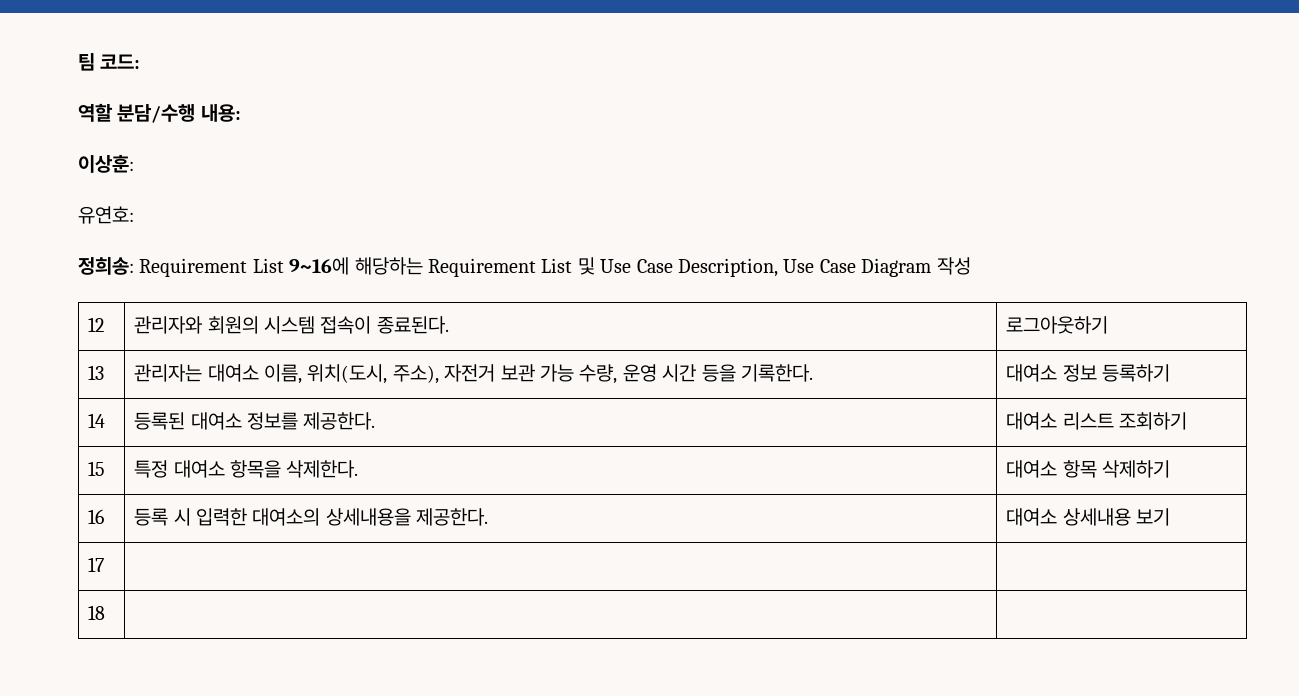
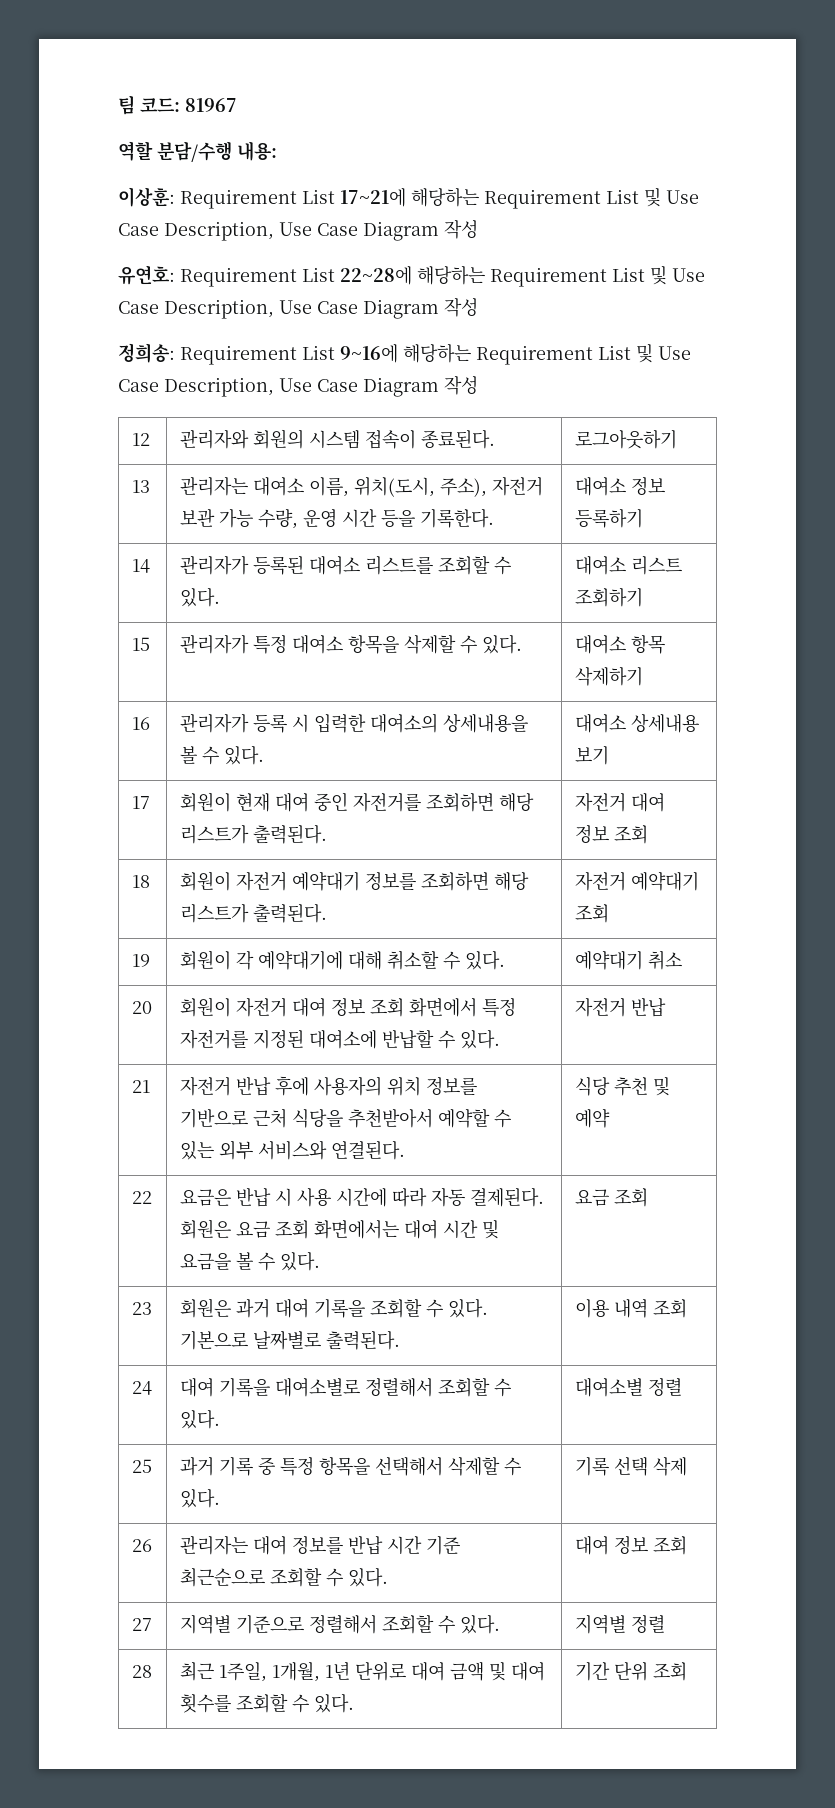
(141, 61) none -> [185,98,237,112] 81967
[78,206,134,224] // 유연호: -> [180,188,699,209] [118,220,478,241] [118,265,705,287] [118,298,478,319] Requirement List 17~21에 해당하는 Requirement List 및 Use Case Description, Use Case Diagram 작성 // 유연호: Requirement List 22~28에 해당하는 Requirement List 및 Use Case Description, Use Case Diagram 작성
(106, 420) none -> [179,555,249,575] 관리자가
[247,412,376,430] 정보를 제공한다. -> [364,556,511,575] [179,587,220,607] 리스트를 조회할 수 있다.
(106, 468) none -> [179,634,249,654] 관리자가
[286,460,359,478] 삭제한다. -> [403,634,522,654] 삭제할 수 있다.
(105, 516) none -> [179,713,249,733] 관리자가
[416,508,489,526] 제공한다. -> [179,745,264,765] 볼 수 있다.
[88,605,106,620] | // 18 | | -> [179,792,534,812] [179,824,327,844] [574,792,665,812] [574,825,648,844] [131,875,150,888] [179,871,529,891] [179,903,327,923] [574,871,699,891] [574,904,609,923] [131,954,150,967] [179,950,505,970] [574,950,682,970] [131,1001,152,1014] [179,997,516,1017] [179,1029,500,1049] [574,997,666,1017] [131,1080,150,1093] [179,1076,477,1096] [179,1108,511,1128] [179,1140,405,1160] [574,1077,670,1096] [574,1108,610,1128] [131,1191,152,1204] [179,1187,544,1207] [179,1219,499,1239] [179,1251,320,1271] [574,1188,648,1207] [131,1302,152,1315] [179,1298,488,1318] [179,1330,400,1350] [574,1299,687,1318] [131,1381,152,1395] [179,1378,511,1397] [179,1409,220,1429] [574,1378,682,1397] [131,1459,152,1473] [179,1457,521,1476] [179,1488,220,1508] [574,1457,687,1476] [131,1539,152,1552] [179,1535,460,1555] [179,1567,388,1587] [574,1536,687,1555] [131,1618,152,1631] [179,1614,500,1634] [574,1614,665,1634] [131,1665,152,1678] [179,1661,545,1682] [179,1693,354,1713] [574,1662,687,1681] 회원이 현재 대여 중인 자전거를 조회하면 해당 리스트가 출력된다. | 자전거 대여 정보 조회 // 18 | 회원이 자전거 예약대기 정보를 조회하면 해당 리스트가 출력된다. | 자전거 예약대기 조회 // 19 | 회원이 각 예약대기에 대해 취소할 수 있다. | 예약대기 취소 // 20 | 회원이 자전거 대여 정보 조회 화면에서 특정 자전거를 지정된 대여소에 반납할 수 있다. | 자전거 반납 // 21 | 자전거 반납 후에 사용자의 위치 정보를 기반으로 근처 식당을 추천받아서 예약할 수 있는 외부 서비스와 연결된다. | 식당 추천 및 예약 // 22 | 요금은 반납 시 사용 시간에 따라 자동 결제된다. 회원은 요금 조회 화면에서는 대여 시간 및 요금을 볼 수 있다. | 요금 조회 // 23 | 회원은 과거 대여 기록을 조회할 수 있다. 기본으로 날짜별로 출력된다. | 이용 내역 조회 // 24 | 대여 기록을 대여소별로 정렬해서 조회할 수 있다. | 대여소별 정렬 // 25 | 과거 기록 중 특정 항목을 선택해서 삭제할 수 있다. | 기록 선택 삭제 // 26 | 관리자는 대여 정보를 반납 시간 기준 최근순으로 조회할 수 있다. | 대여 정보 조회 // 27 | 지역별 기준으로 정렬해서 조회할 수 있다. | 지역별 정렬 // 28 | 최근 1주일, 1개월, 1년 단위로 대여 금액 및 대여 횟수를 조회할 수 있다. | 기간 단위 조회

